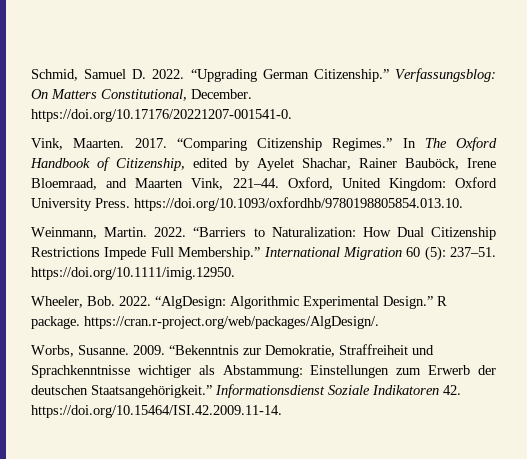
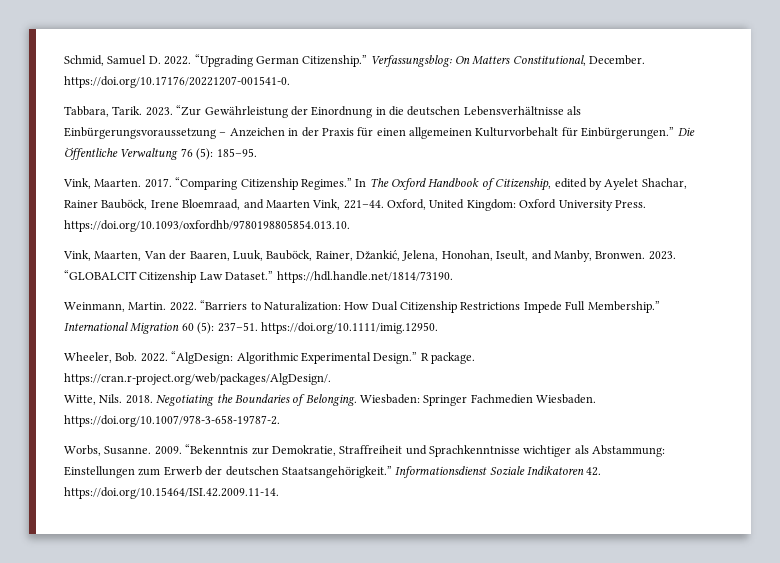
(292, 115) none -> [64,105,582,118] [64,127,695,139] [64,147,257,160] // Tabbara, Tarik. 2023. “Zur Gewährleistung der Einordnung in die deutschen Lebensverhältnisse als Einbürgerungsvoraussetzung – Anzeichen in der Praxis für einen allgemeinen Kulturvorbehalt für Einbürgerungen.” Die Öffentliche Verwaltung 76 (5): 185–95.
(463, 204) none -> [63,250,676,262] [64,270,453,283] // Vink, Maarten, Van der Baaren, Luuk, Bauböck, Rainer, Džankić, Jelena, Honohan, Iseult, and Manby, Bronwen. 2023. “GLOBALCIT Citizenship Law Dataset.” https://hdl.handle.net/1814/73190.
(379, 322) none -> [64,394,597,406] [64,415,280,427] // Witte, Nils. 2018. Negotiating the Boundaries of Belonging. Wiesbaden: Springer Fachmedien Wiesbaden. https://doi.org/10.1007/978-3-658-19787-2.

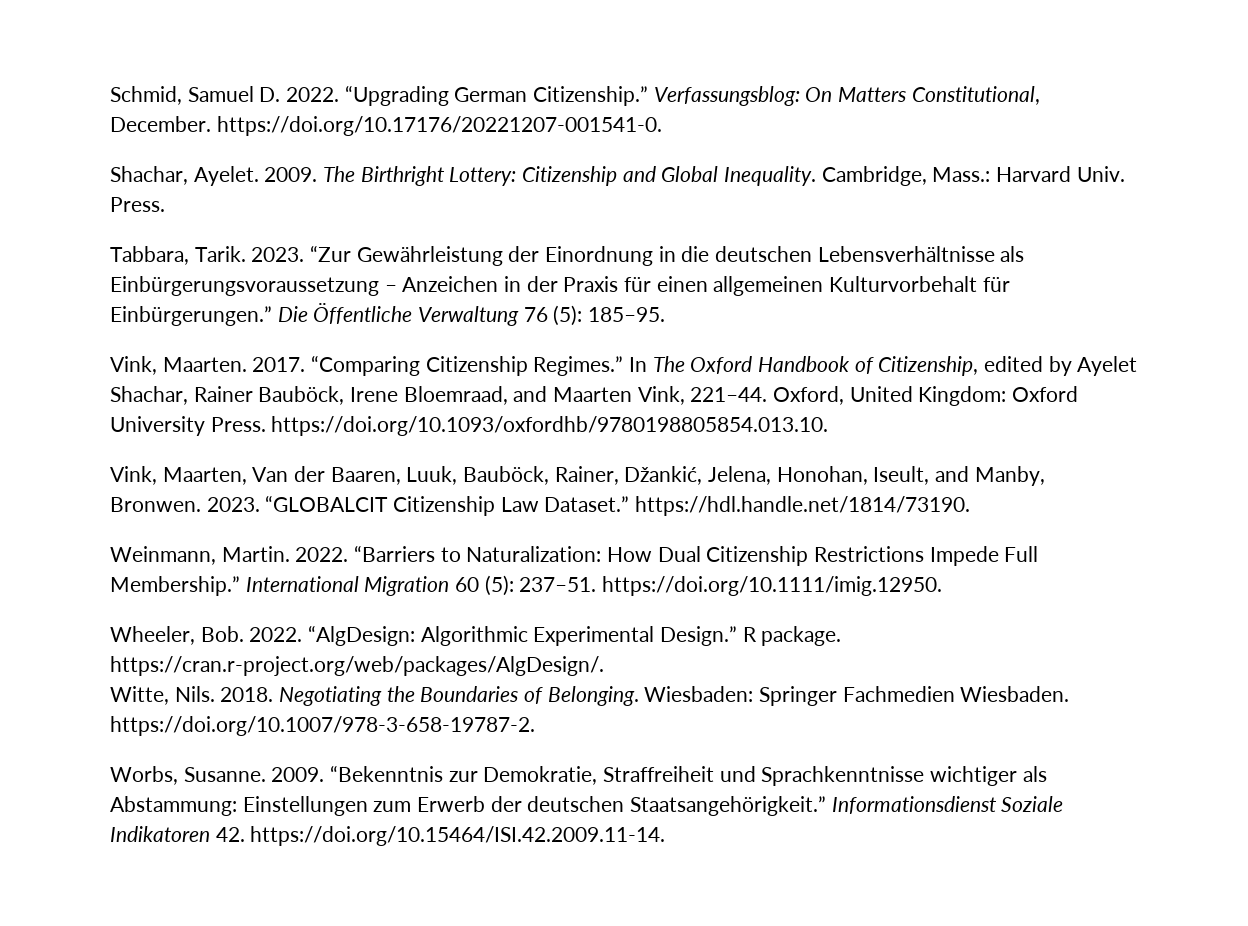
(290, 82) none -> [110,166,1125,186] [110,197,165,212] // Shachar, Ayelet. 2009. The Birthright Lottery: Citizenship and Global Inequality. Cambridge, Mass.: Harvard Univ. Press.

